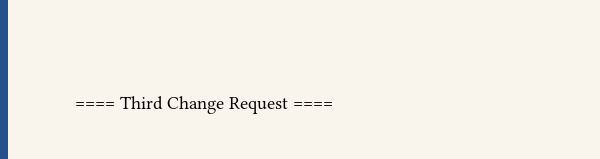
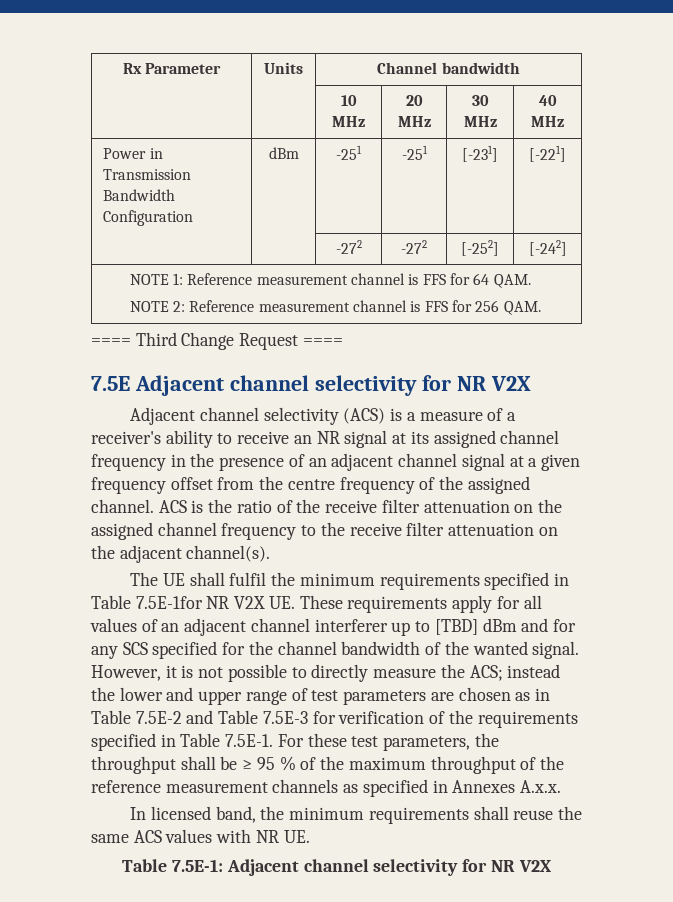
(75, 105) none -> [122,63,222,74] [264,62,303,74] [377,62,520,74] [340,95,357,106] [332,116,365,127] [405,95,423,106] [397,116,431,127] [471,95,489,106] [463,116,497,127] [538,95,557,106] [531,116,564,127] [103,148,163,159] [103,169,192,180] [103,189,176,201] [103,210,194,226] [268,147,299,159] [336,145,362,160] [401,145,428,160] [462,145,498,162] [529,145,566,162] [335,240,362,254] [401,240,427,254] [461,240,499,256] [528,240,567,256] [129,273,531,288] [129,300,541,315] Rx Parameter | Units | Channel bandwidth // | | 10 MHz | 20 MHz | 30 MHz | 40 MHz // Power in Transmission Bandwidth Configuration | dBm | -251 | -251 | [-231] | [-221] // | | -272 | -272 | [-252] | [-242] // NOTE 1: Reference measurement channel is FFS for 64 QAM. // NOTE 2: Reference measurement channel is FFS for 256 QAM. //
(333, 105) none -> [91,375,531,396] [130,407,516,425] [91,430,560,448] [91,453,580,471] [91,476,530,494] [91,499,562,513] [91,522,558,540] [91,545,271,563] [130,572,569,590] [91,595,542,613] [90,618,576,636] [91,641,580,659] [91,664,561,682] [91,687,550,705] [91,710,578,728] [91,733,499,751] [91,756,564,774] [91,779,562,797] [130,806,582,824] [91,829,310,843] [122,859,552,876] // 7.5E Adjacent channel selectivity for NR V2X // Adjacent channel selectivity (ACS) is a measure of a receiver's ability to receive an NR signal at its assigned channel frequency in the presence of an adjacent channel signal at a given frequency offset from the centre frequency of the assigned channel. ACS is the ratio of the receive filter attenuation on the assigned channel frequency to the receive filter attenuation on the adjacent channel(s). // The UE shall fulfil the minimum requirements specified in Table 7.5E-1for NR V2X UE. These requirements apply for all values of an adjacent channel interferer up to [TBD] dBm and for any SCS specified for the channel bandwidth of the wanted signal. However, it is not possible to directly measure the ACS; instead the lower and upper range of test parameters are chosen as in Table 7.5E-2 and Table 7.5E-3 for verification of the requirements specified in Table 7.5E-1. For these test parameters, the throughput shall be ≥ 95 % of the maximum throughput of the reference measurement channels as specified in Annexes A.x.x. // In licensed band, the minimum requirements shall reuse the same ACS values with NR UE. // Table 7.5E-1: Adjacent channel selectivity for NR V2X

